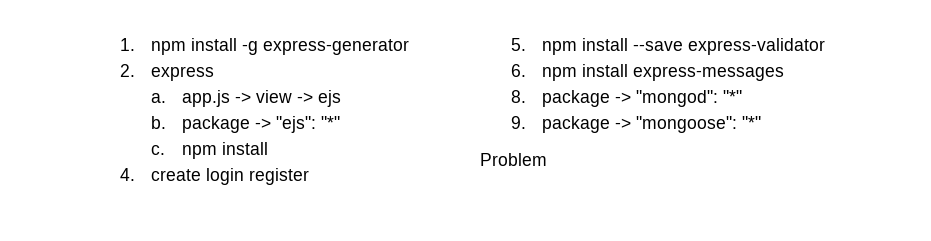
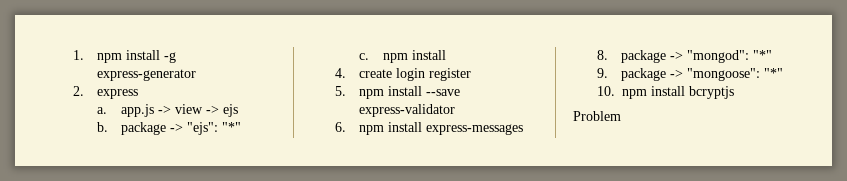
(762, 122) none -> [596,86,734,99] // 10. npm install bcryptjs

